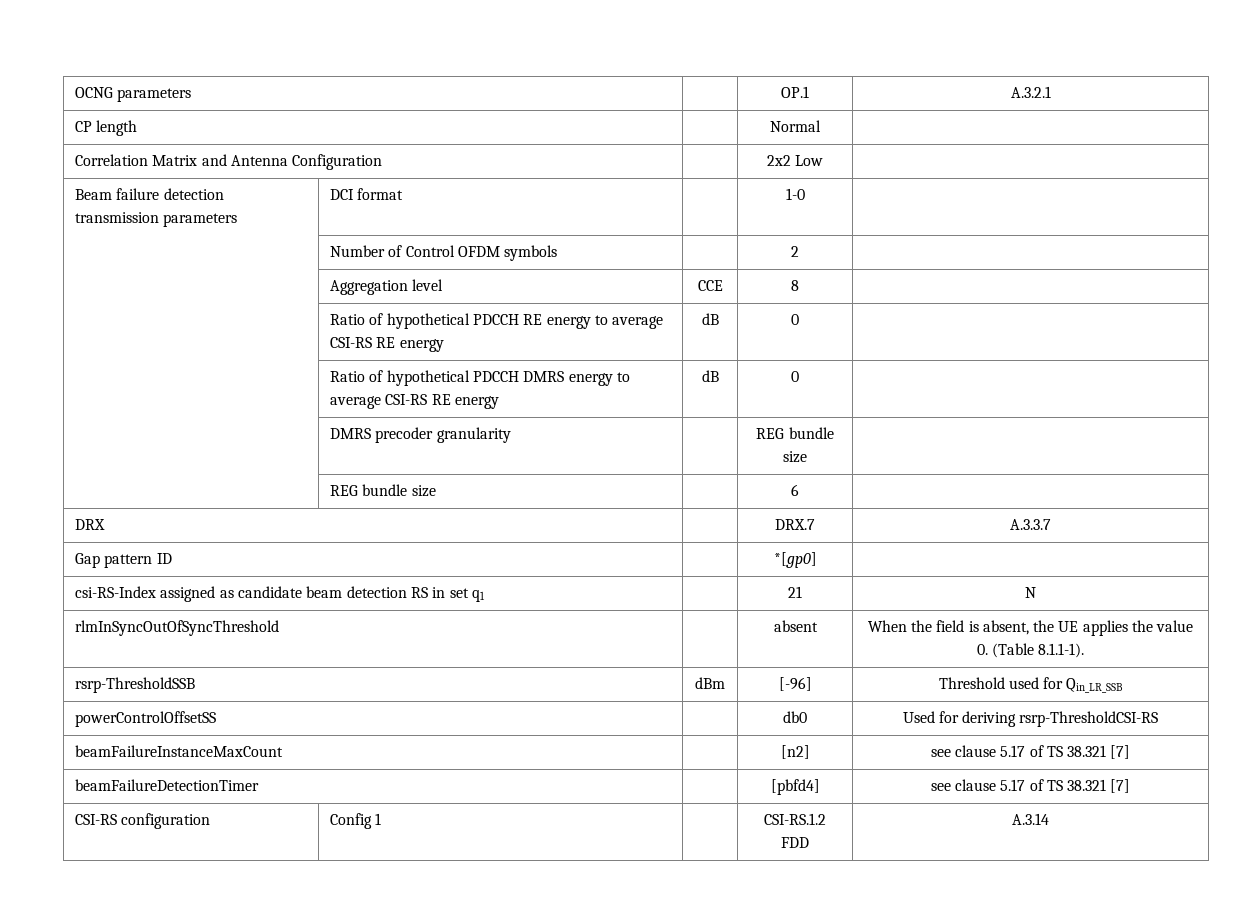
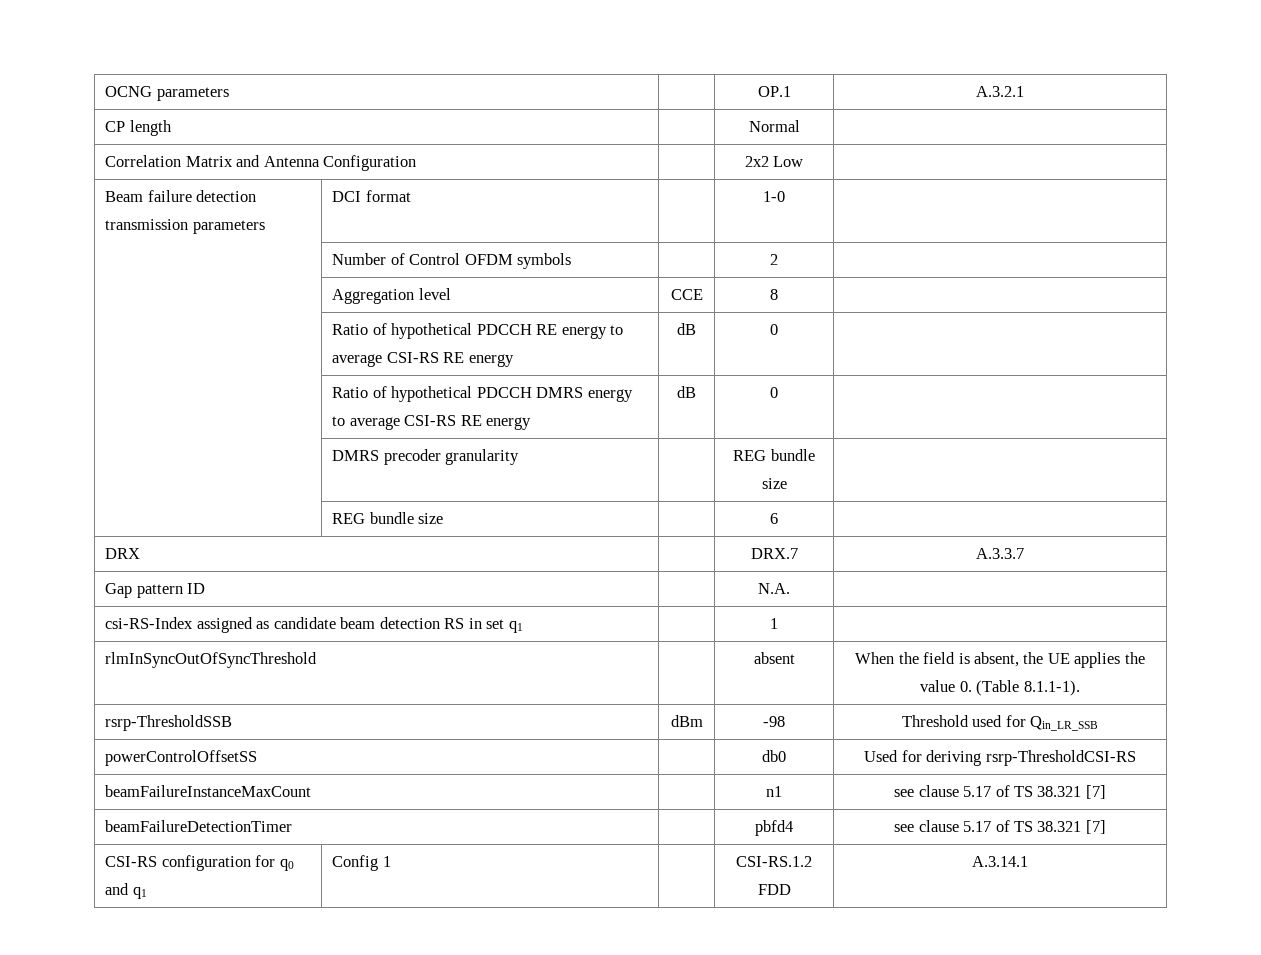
[773,552,817,568] *[gp0] -> [758,583,790,594] N.A.
[788,586,802,598] [1025,587,1036,598] 21 | N -> [770,618,778,629] 1 |
[778,677,812,691] [-96] -> [763,716,785,727] -98
[780,745,810,759] [n2] -> [766,786,782,797] n1
[770,779,820,795] [pbfd4] -> [755,820,793,836] pbfd4
(211, 821) none -> [255,855,294,871] [105,883,147,899] for q0 and q1
[1012,813,1049,825] A.3.14 -> [972,856,1028,867] A.3.14.1

